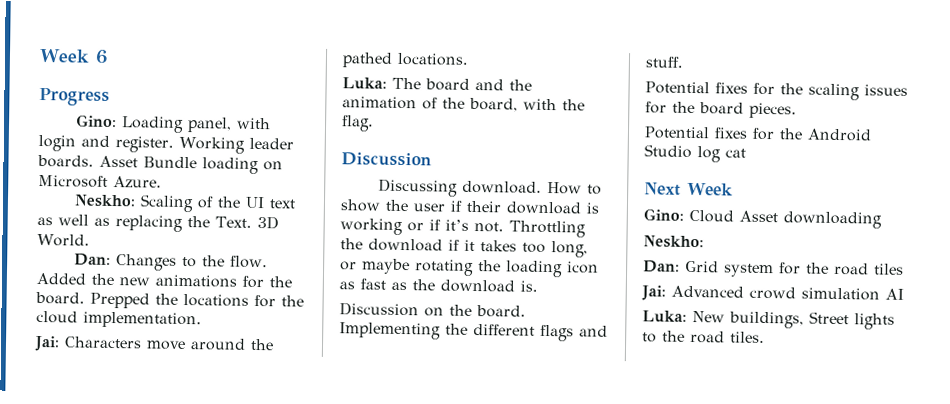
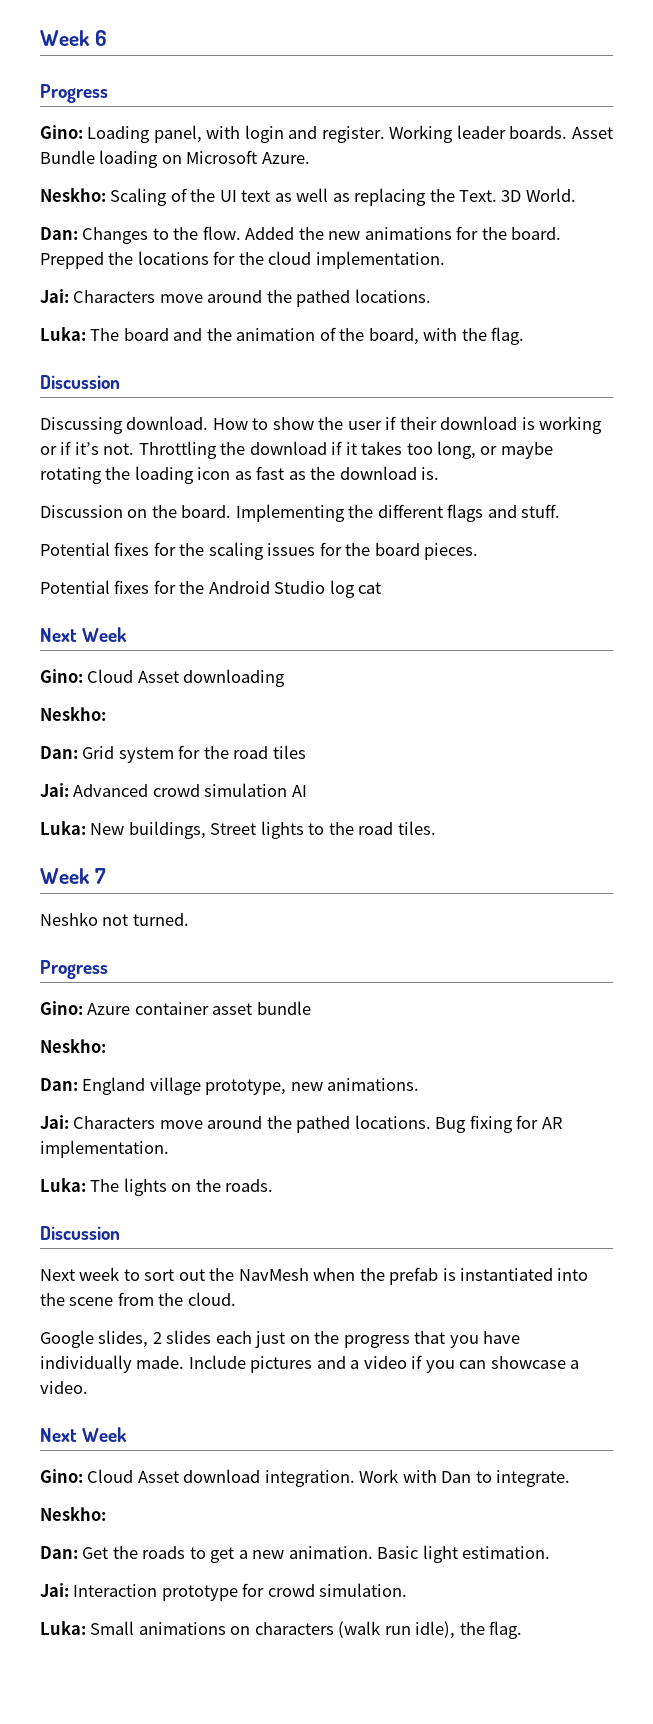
(765, 337) none -> [40,868,106,884] [40,912,189,926] [40,960,108,979] [40,1001,311,1015] [40,1039,106,1053] [40,1077,420,1095] [40,1115,562,1133] [40,1140,169,1158] [40,1178,274,1196] [40,1226,120,1240] [40,1267,589,1285] [40,1292,236,1306] [40,1330,521,1348] [40,1355,580,1373] [40,1381,88,1394] [40,1427,128,1442] [40,1469,571,1487] [40,1507,106,1521] [40,1545,551,1563] [40,1583,408,1601] [40,1621,523,1639] // Week 7 // Neshko not turned. // Progress // Gino: Azure container asset bundle // Neskho: // Dan: England village prototype, new animations. // Jai: Characters move around the pathed locations. Bug fixing for AR implementation. // Luka: The lights on the roads. // Discussion // Next week to sort out the NavMesh when the prefab is instantiated into the scene from the cloud. // Google slides, 2 slides each just on the progress that you have individually made. Include pictures and a video if you can showcase a video. // Next Week // Gino: Cloud Asset download integration. Work with Dan to integrate. // Neskho: // Dan: Get the roads to get a new animation. Basic light estimation. // Jai: Interaction prototype for crowd simulation. // Luka: Small animations on characters (walk run idle), the flag.

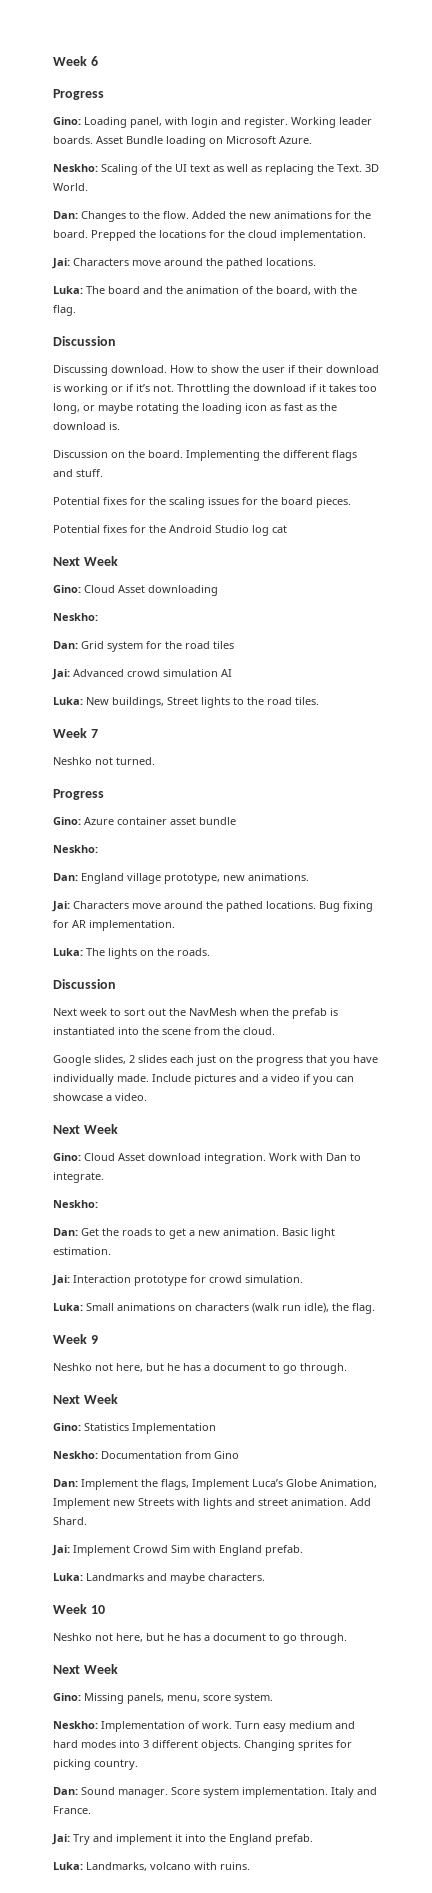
(523, 1630) none -> [53,1334,98,1344] [53,1363,347,1374] [53,1394,118,1404] [53,1423,216,1434] [53,1451,239,1459] [53,1479,377,1490] [53,1498,371,1509] [53,1517,87,1525] [52,1545,303,1556] [53,1573,265,1584] [53,1604,105,1614] [53,1633,347,1644] [53,1664,118,1674] [53,1693,273,1704] [53,1721,355,1732] [53,1740,352,1751] [53,1759,138,1770] [53,1787,377,1798] [53,1806,91,1814] [52,1834,313,1845] [53,1862,250,1871] // Week 9 // Neshko not here, but he has a document to go through. // Next Week // Gino: Statistics Implementation // Neskho: Documentation from Gino // Dan: Implement the flags, Implement Luca’s Globe Animation, Implement new Streets with lights and street animation. Add Shard. // Jai: Implement Crowd Sim with England prefab. // Luka: Landmarks and maybe characters. // Week 10 // Neshko not here, but he has a document to go through. // Next Week // Gino: Missing panels, menu, score system. // Neskho: Implementation of work. Turn easy medium and hard modes into 3 different objects. Changing sprites for picking country. // Dan: Sound manager. Score system implementation. Italy and France. // Jai: Try and implement it into the England prefab. // Luka: Landmarks, volcano with ruins.

